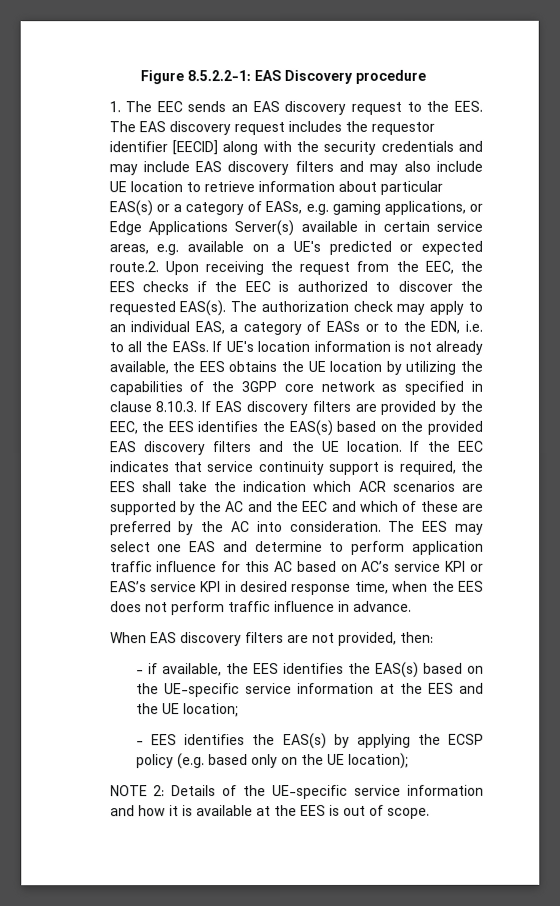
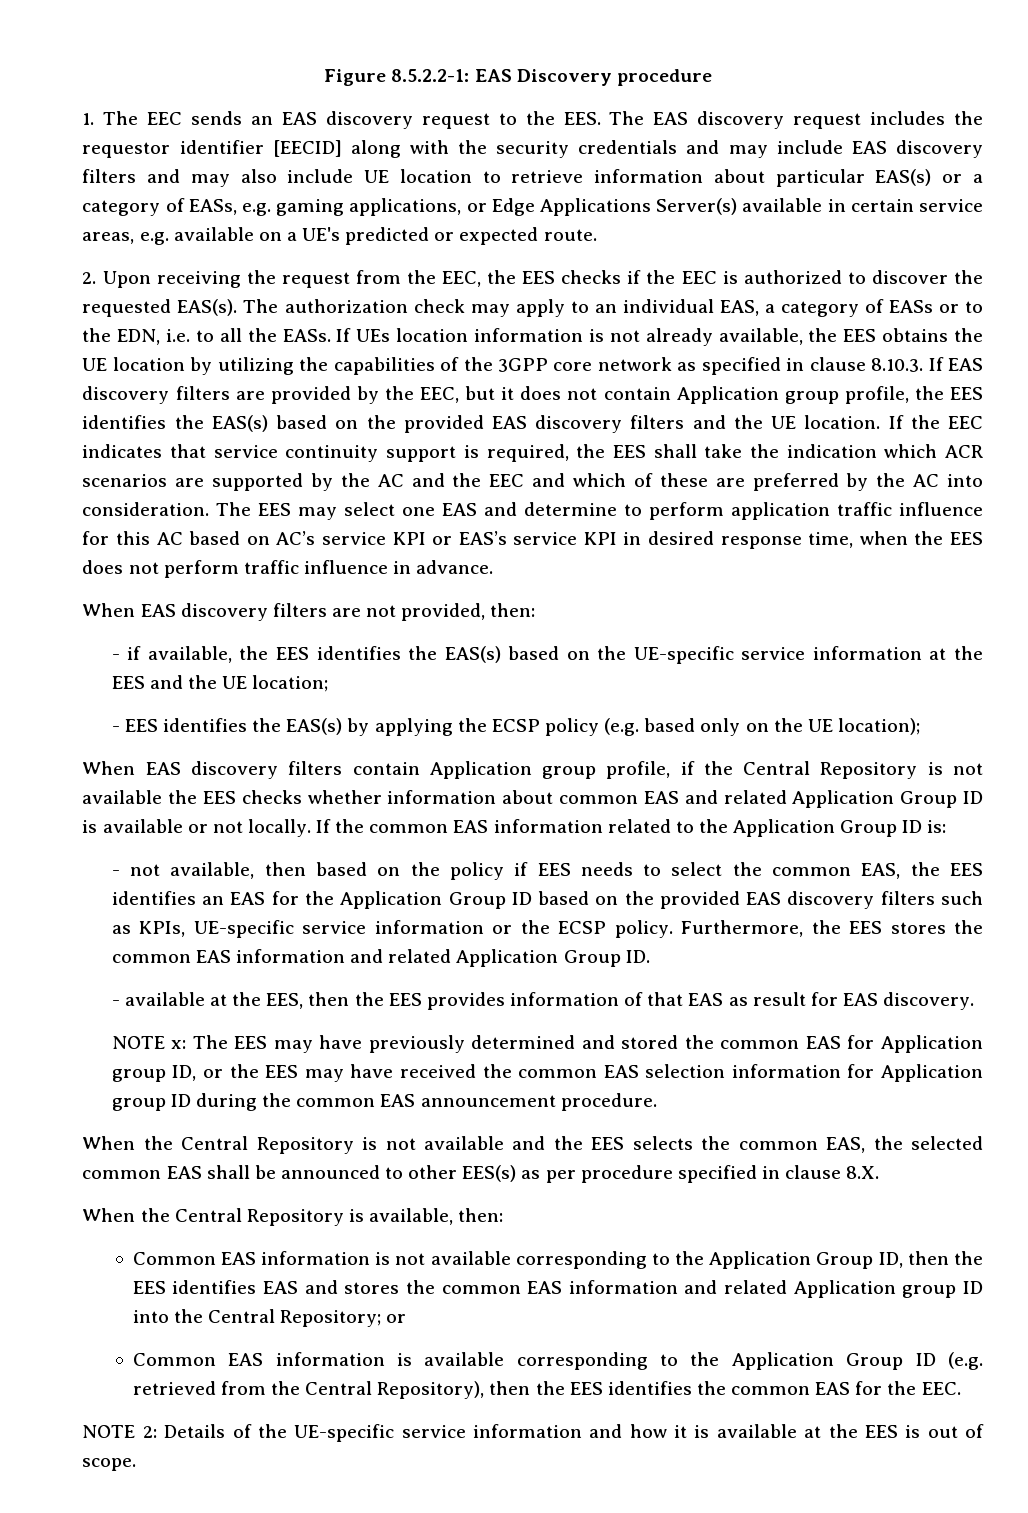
[108,261,159,273] route.2. -> [543,229,597,241] [82,272,97,284] route. // 2.
[225,341,254,353] UE's -> [356,329,391,342] UEs
(138, 428) none -> [465,386,909,404] but it does not contain Application group profile,
(410, 760) none -> [82,761,983,779] [82,790,983,808] [82,819,947,837] [111,862,984,880] [111,891,984,909] [111,920,983,938] [111,949,650,967] [111,992,975,1010] [111,1035,984,1053] [111,1064,983,1082] [111,1093,657,1111] [82,1136,983,1154] [82,1165,880,1183] [82,1208,504,1226] [132,1251,984,1269] [132,1280,984,1298] [132,1309,407,1327] [132,1352,984,1370] [132,1381,961,1399] // When EAS discovery filters contain Application group profile, if the Central Repository is not available the EES checks whether information about common EAS and related Application Group ID is available or not locally. If the common EAS information related to the Application Group ID is: // - not available, then based on the policy if EES needs to select the common EAS, the EES identifies an EAS for the Application Group ID based on the provided EAS discovery filters such as KPIs, UE-specific service information or the ECSP policy. Furthermore, the EES stores the common EAS information and related Application Group ID. // - available at the EES, then the EES provides information of that EAS as result for EAS discovery. // NOTE x: The EES may have previously determined and stored the common EAS for Application group ID, or the EES may have received the common EAS selection information for Application group ID during the common EAS announcement procedure. // When the Central Repository is not available and the EES selects the common EAS, the selected common EAS shall be announced to other EES(s) as per procedure specified in clause 8.X. // When the Central Repository is available, then: // Common EAS information is not available corresponding to the Application Group ID, then the EES identifies EAS and stores the common EAS information and related Application group ID into the Central Repository; or // Common EAS information is available corresponding to the Application Group ID (e.g. retrieved from the Central Repository), then the EES identifies the common EAS for the EEC.

